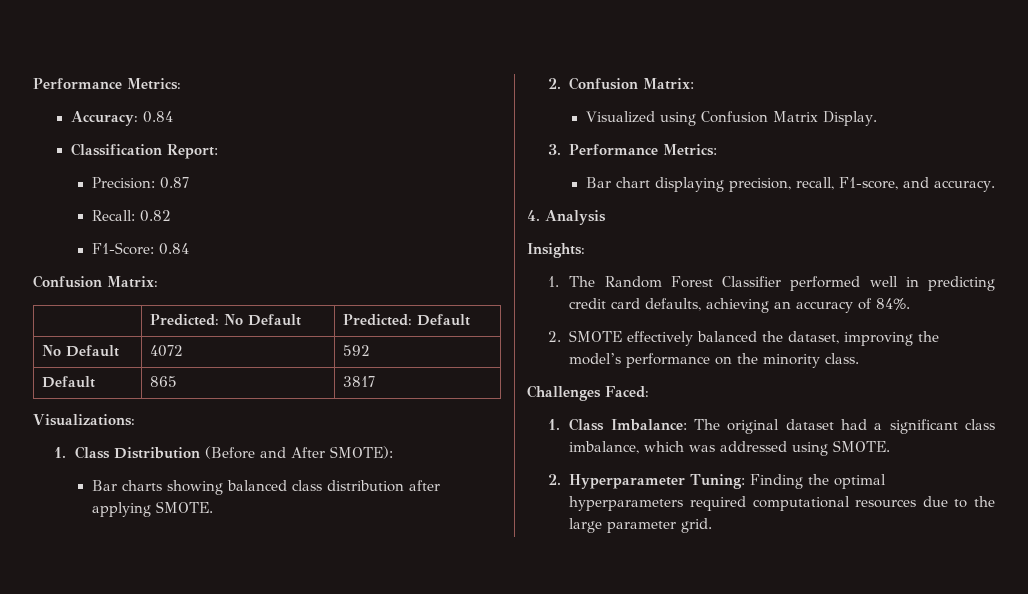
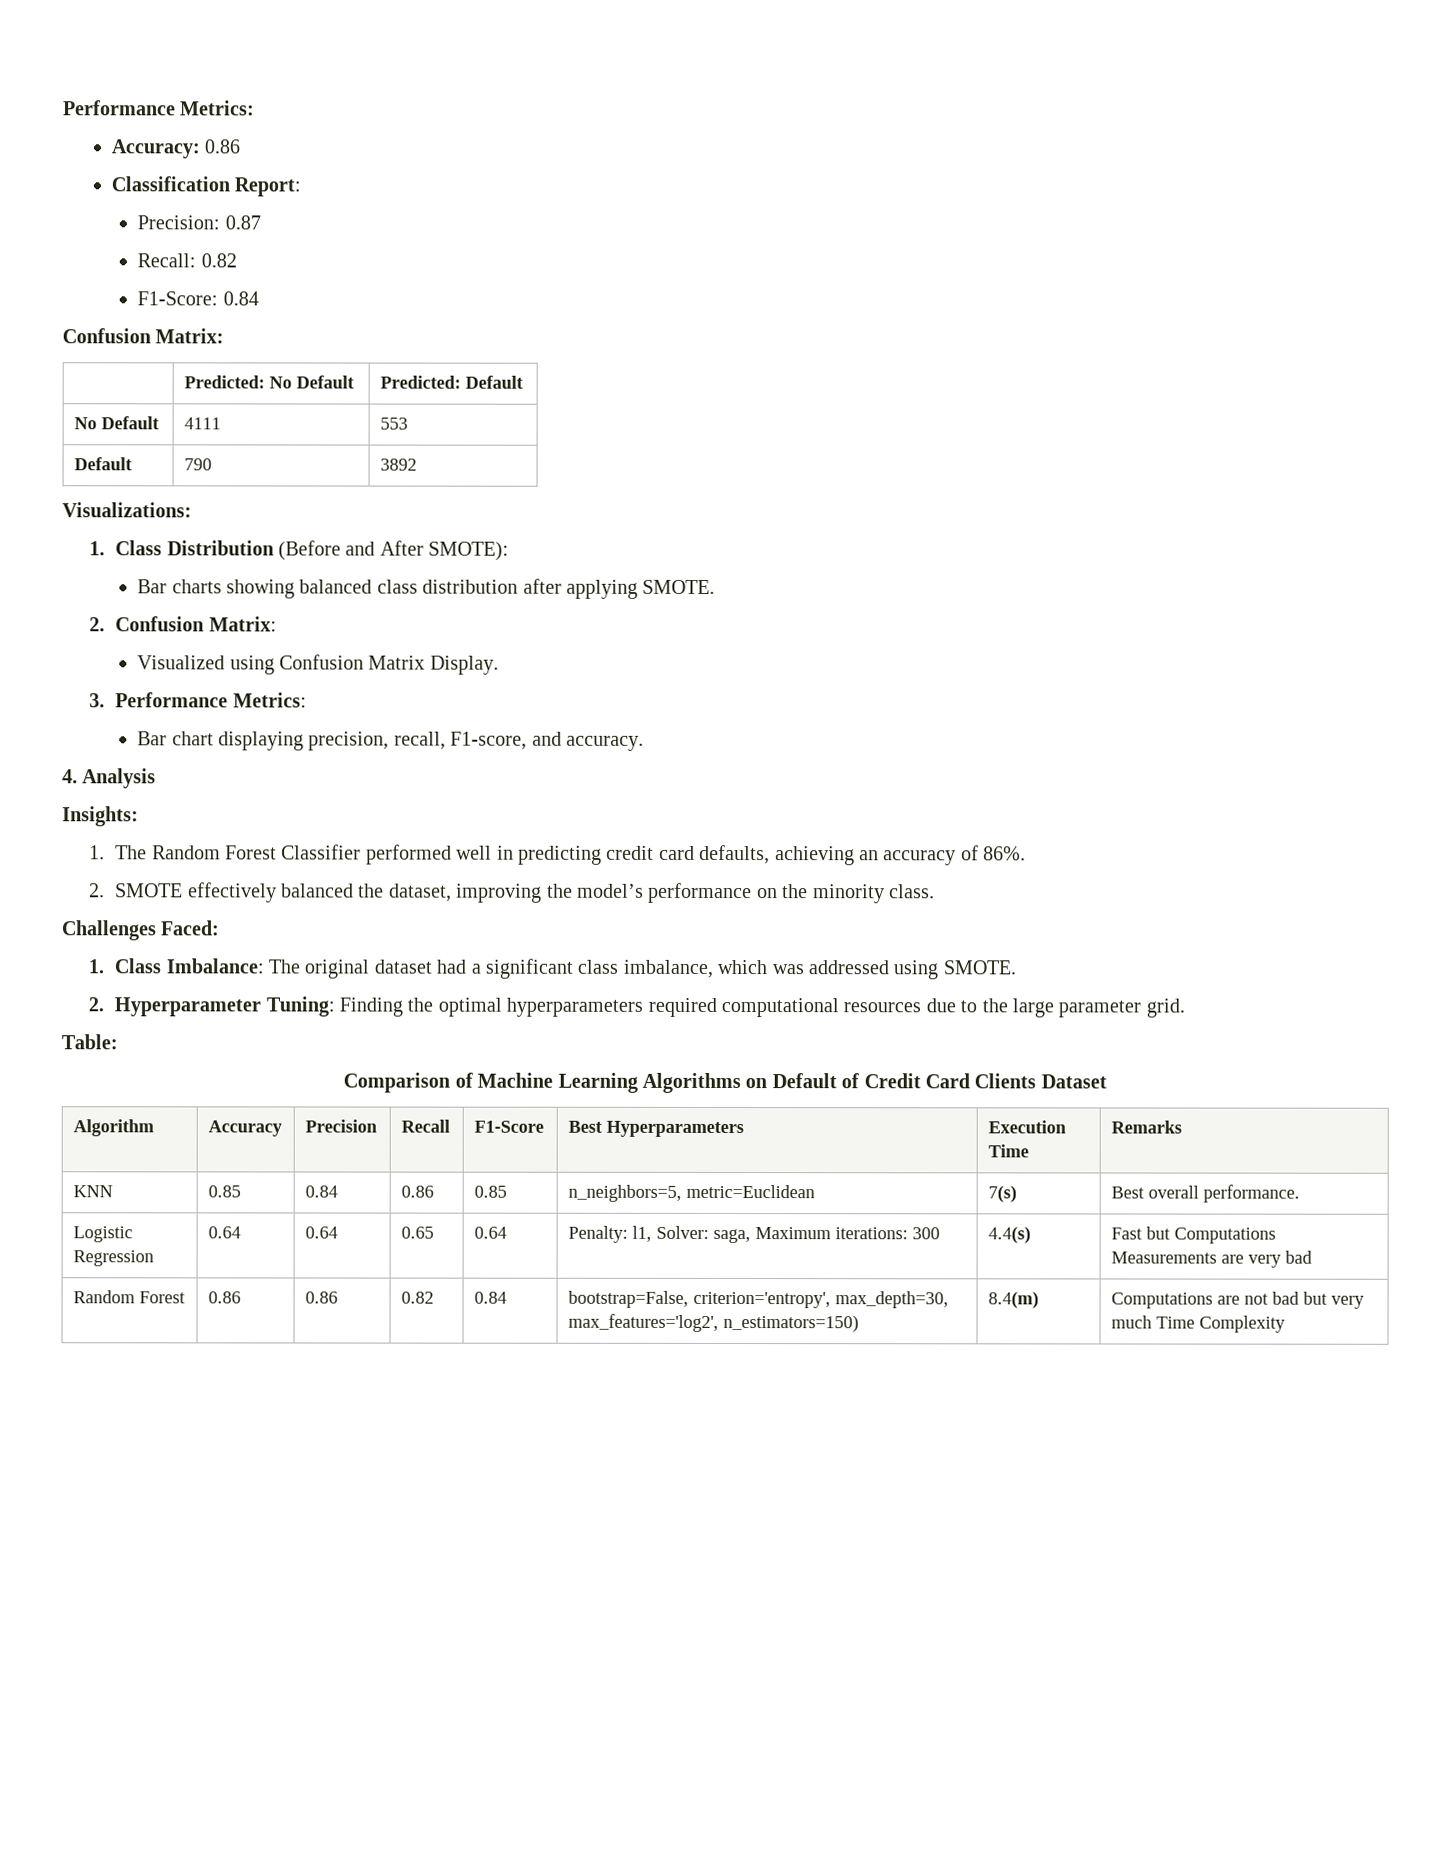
[142,111,173,123] 0.84 -> [204,139,241,154] 0.86
[150,345,184,357] [343,345,371,356] [42,376,96,388] [150,376,178,387] [343,376,376,387] 4072 | 592 // Default | 865 | 3817 -> [183,417,221,430] [379,417,408,430] [73,457,132,471] [183,458,212,471] [379,458,417,471] 4111 | 553 // Default | 790 | 3892
[876,298,911,310] 84%. -> [983,846,1027,861] 86%.
(713, 525) none -> [61,1034,118,1050] [343,1072,1107,1094] [72,1119,154,1137] [207,1120,282,1137] [304,1119,377,1133] [400,1119,450,1133] [473,1120,544,1133] [567,1120,744,1138] [987,1120,1066,1134] [987,1144,1029,1158] [1110,1120,1182,1134] [72,1185,113,1198] [207,1185,241,1198] [304,1185,338,1198] [400,1185,434,1198] [473,1185,507,1198] [567,1184,815,1202] [987,1185,1017,1203] [1110,1184,1300,1203] [72,1226,133,1243] [72,1250,154,1267] [207,1226,241,1239] [304,1226,338,1239] [400,1226,434,1239] [473,1226,507,1239] [567,1225,940,1244] [987,1226,1031,1244] [1110,1226,1276,1244] [1110,1250,1312,1268] [72,1290,185,1304] [207,1291,241,1304] [304,1291,338,1304] [400,1291,434,1304] [473,1291,507,1304] [567,1290,949,1309] [567,1313,859,1333] [987,1291,1039,1309] [1110,1291,1364,1309] [1110,1315,1285,1333] // Table: // Comparison of Machine Learning Algorithms on Default of Credit Card Clients Dataset // Algorithm | Accuracy | Precision | Recall | F1-Score | Best Hyperparameters | Execution Time | Remarks // KNN | 0.85 | 0.84 | 0.86 | 0.85 | n_neighbors=5, metric=Euclidean | 7(s) | Best overall performance. // Logistic Regression | 0.64 | 0.64 | 0.65 | 0.64 | Penalty: l1, Solver: saga, Maximum iterations: 300 | 4.4(s) | Fast but Computations Measurements are very bad // Random Forest | 0.86 | 0.86 | 0.82 | 0.84 | bootstrap=False, criterion='entropy', max_depth=30, max_features='log2', n_estimators=150) | 8.4(m) | Computations are not bad but very much Time Complexity

